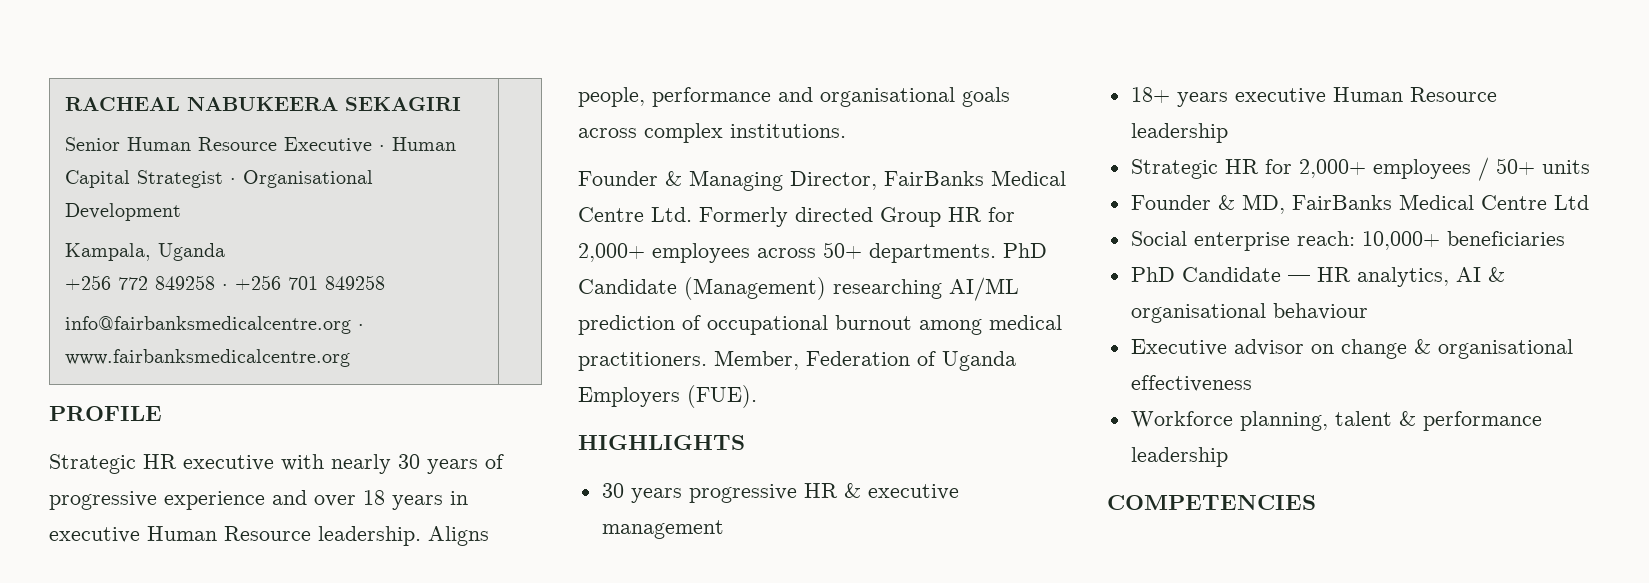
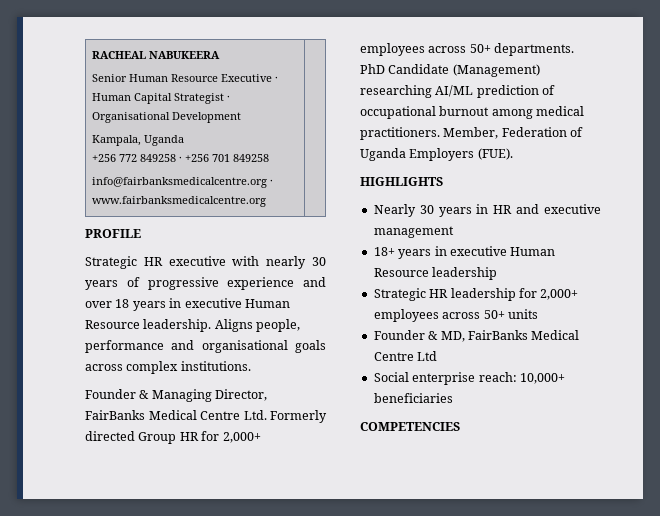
[344,97,461,111] SEKAGIRI -> (221, 55) none
[601,483,861,503] 30 years progressive HR & -> [373,204,540,217] Nearly 30 years in HR and
(1228, 99) none -> [434,246,447,256] in
[1264,157,1489,181] for 2,000+ employees / -> [450,288,579,301] [373,309,481,322] leadership for 2,000+ employees across
[1130,267,1505,287] [1130,303,1368,323] [1130,339,1573,359] [1130,375,1252,392] [1130,411,1542,431] [1130,447,1228,467] // PhD Candidate — HR analytics, AI & organisational behaviour // Executive advisor on change & organisational effectiveness // Workforce planning, talent & performance leadership -> (453, 398) none

